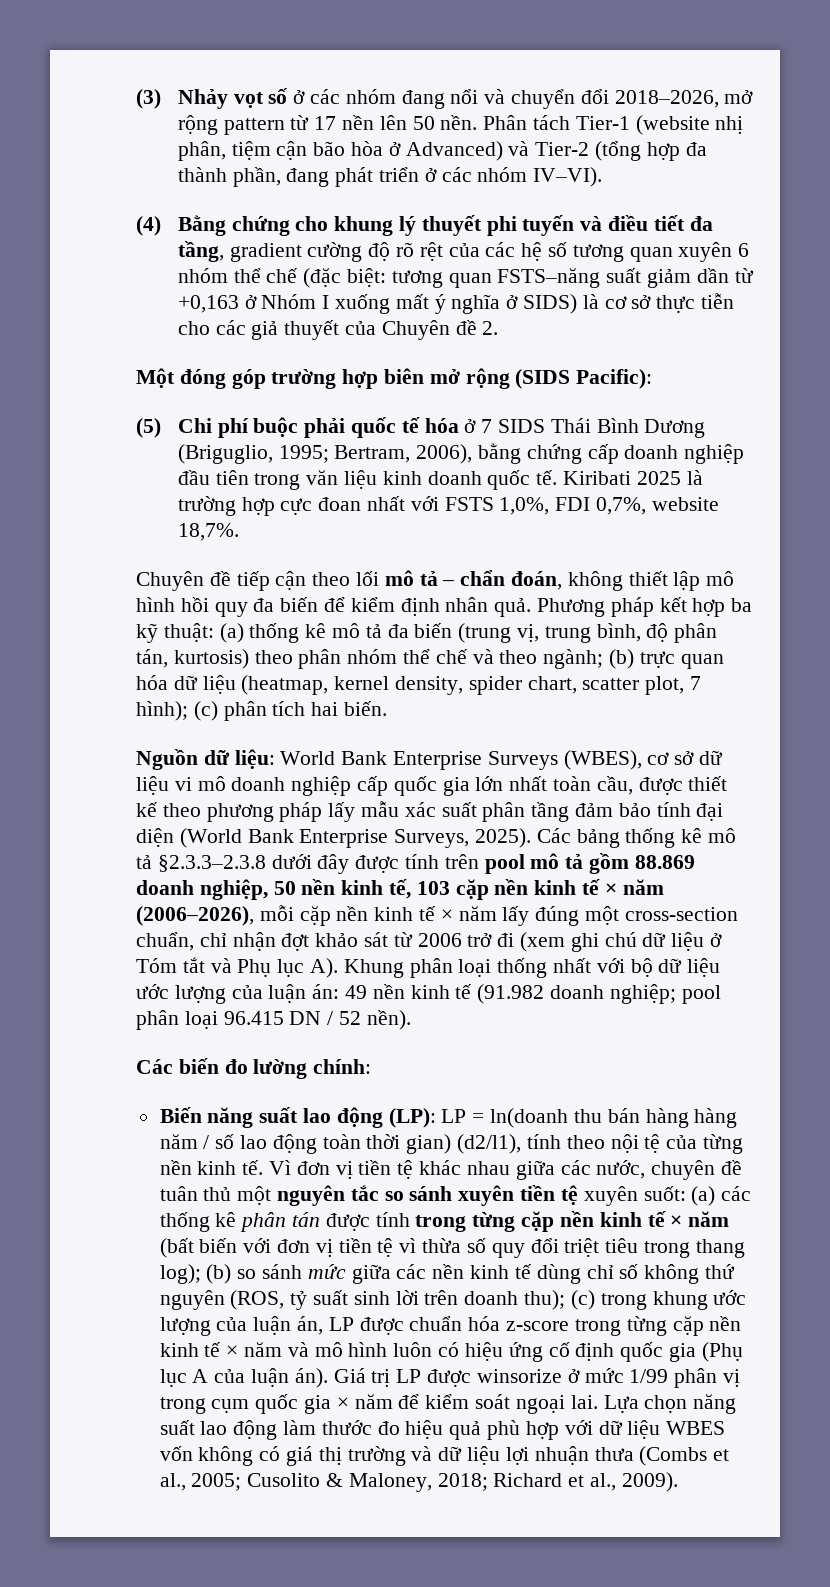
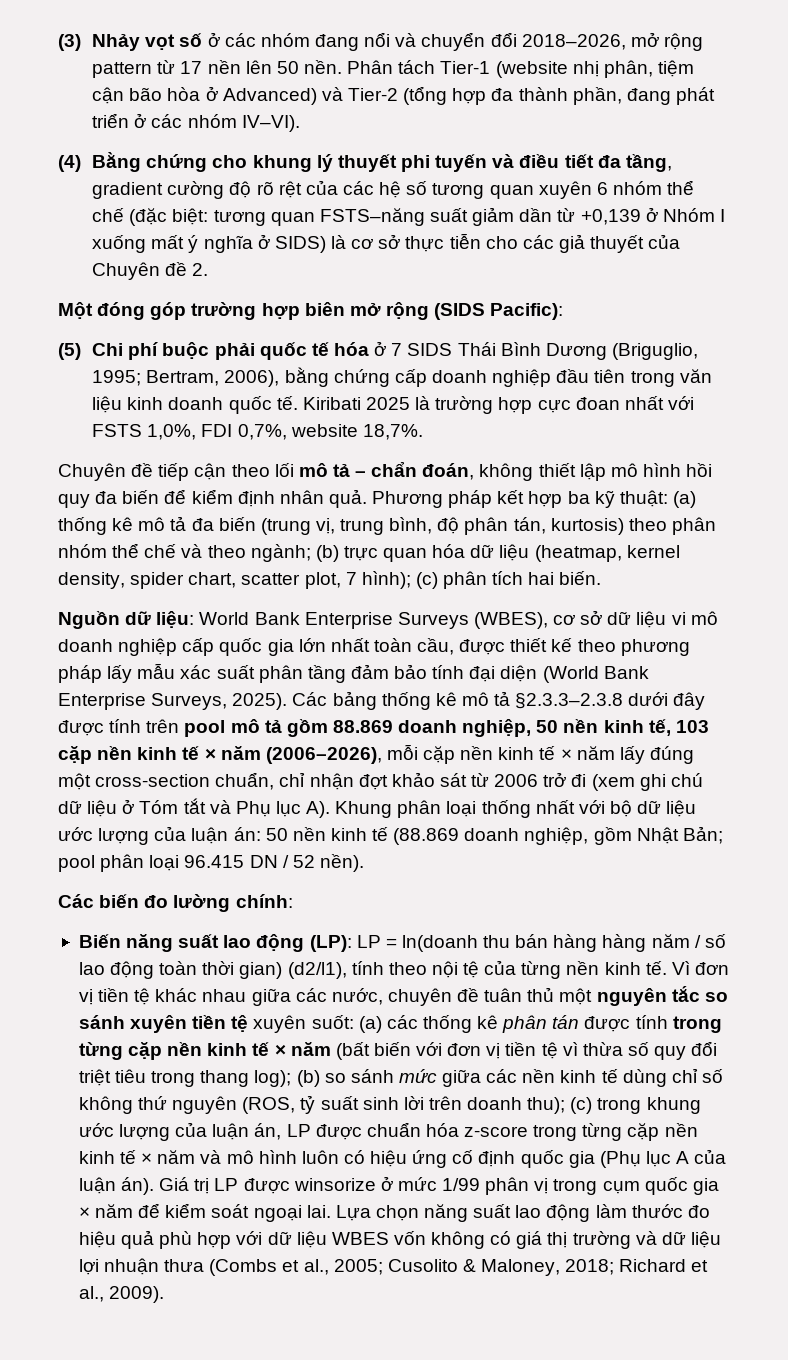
[177,295,239,313] +0,163 -> [580,209,641,225] +0,139
[345,984,676,1004] 49 nền kinh tế (91.982 doanh nghiệp; -> [265,826,723,845] 50 nền kinh tế (88.869 doanh nghiệp, gồm Nhật Bản;

